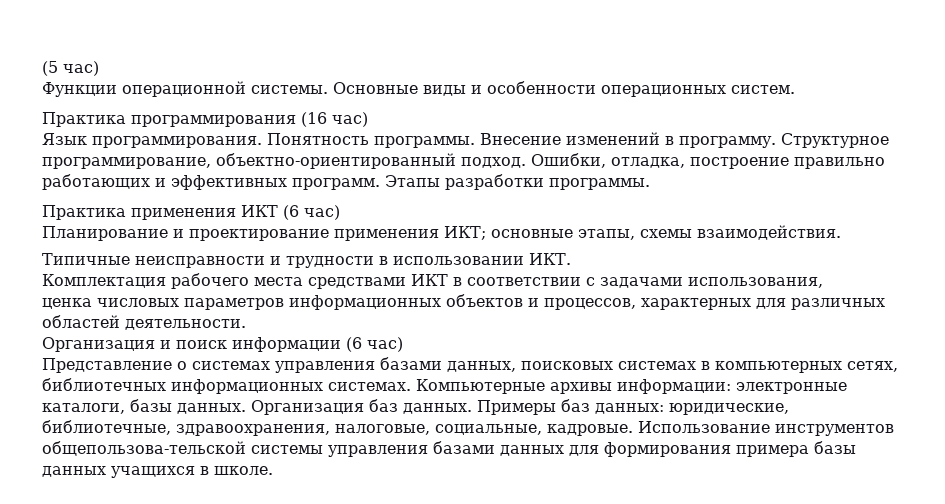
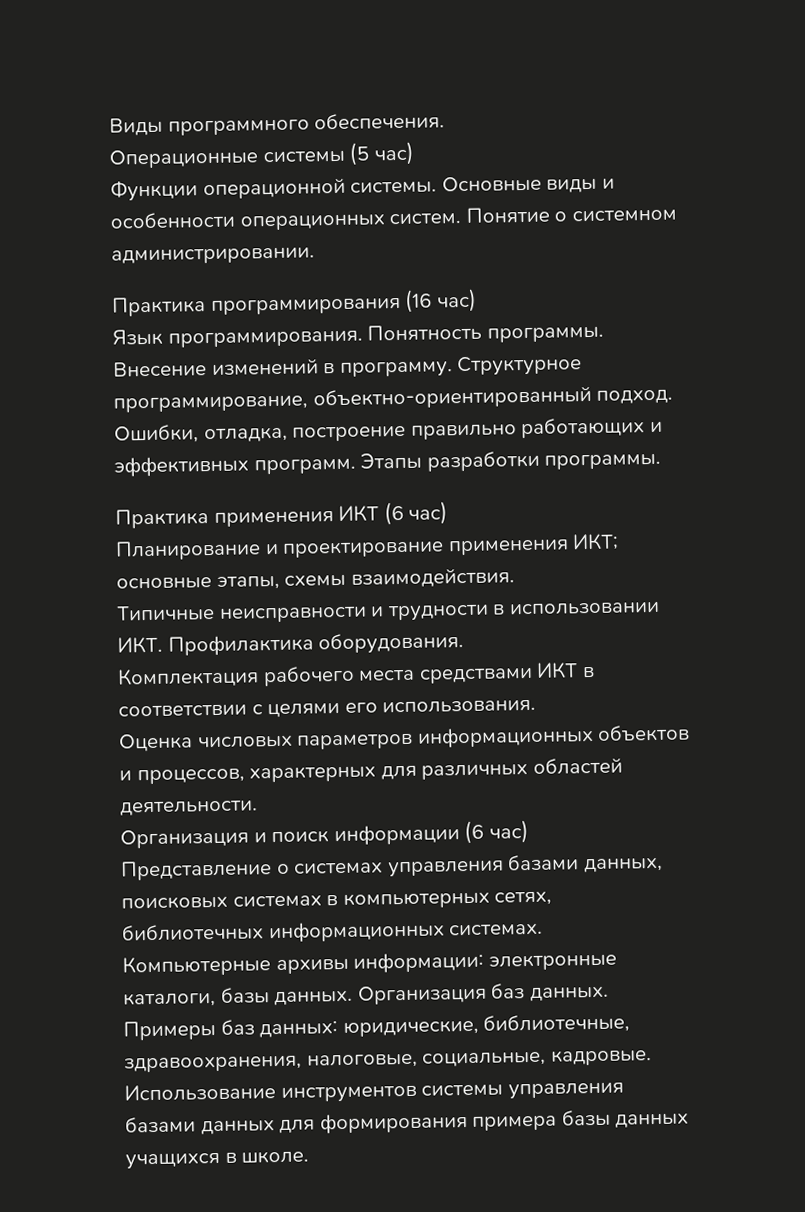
(42, 68) none -> [109,112,446,136] [109,148,345,169] Виды программного обеспечения. // Операционные системы
(795, 89) none -> [465,206,677,224] [111,247,315,265] Понятие о системном администрировании.
(571, 259) none -> [167,632,465,656] Профилактика оборудования.
[600,277,823,288] [42,298,92,309] задачами использования, // ценка -> [267,699,537,718] [119,733,193,752] целями его использования. // Оценка
[42,441,246,456] общепользова-тельской -> (417, 1094) none

